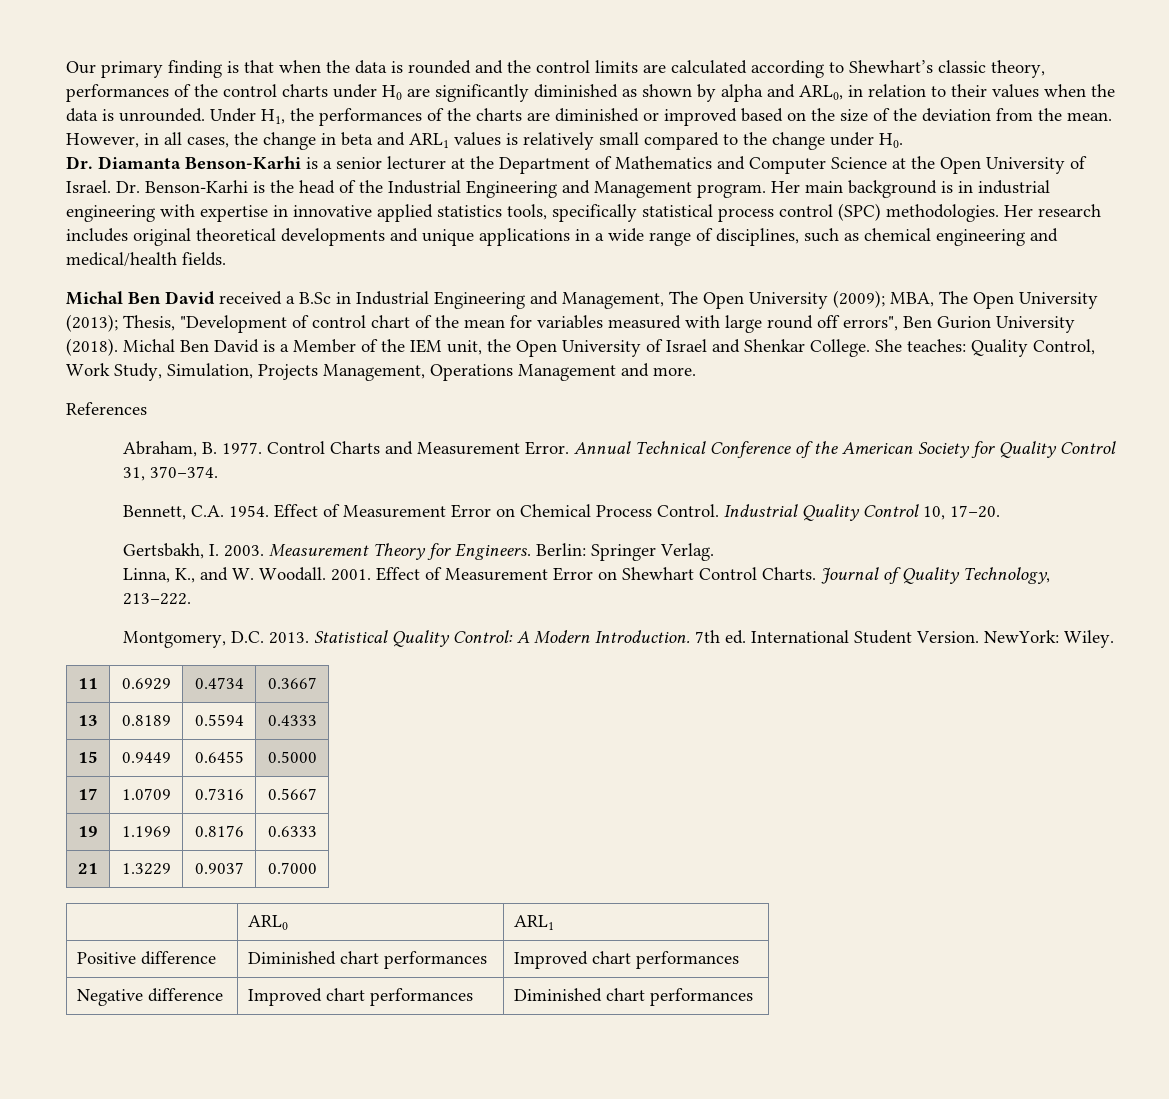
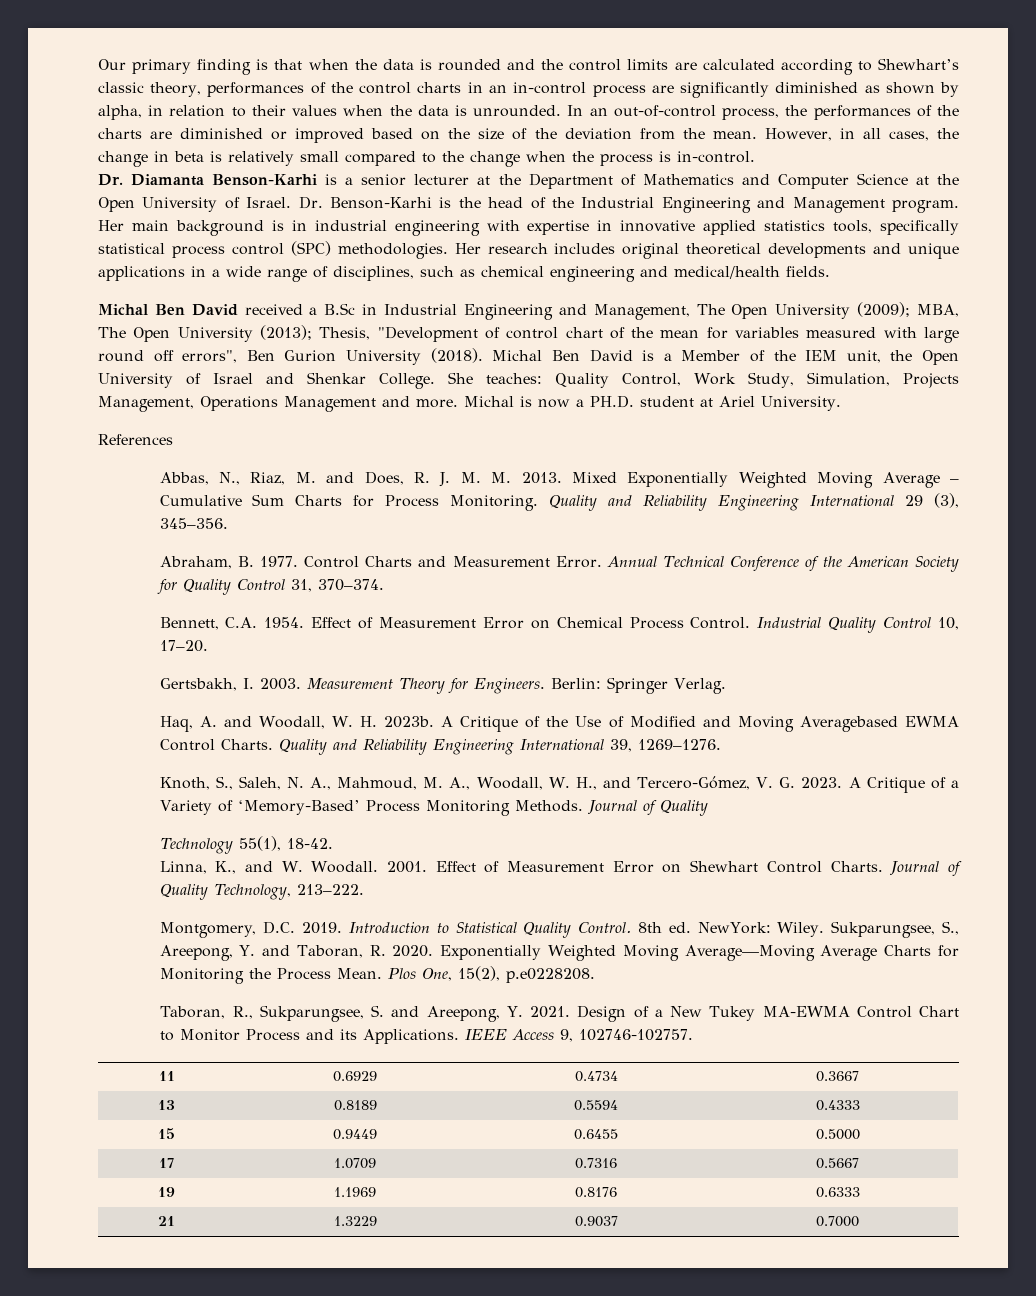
[333,84,402,100] under H0 -> [467,82,646,97] in an in-control process
[721,84,843,102] alpha and ARL0, -> [98,105,142,120] alpha,
[210,108,285,124] Under H1, -> [567,105,780,120] In an out-of-control process,
[377,132,501,148] and ARL1 values -> (204, 156) none
[830,132,903,148] under H0. -> [526,151,755,166] when the process is in-control.
[66,402,147,415] // References -> [464,395,841,411] [98,434,173,445] [159,471,959,488] [159,493,959,511] [159,518,228,529] Michal is now a PH.D. student at Ariel University. // References // Abbas, N., Riaz, M. and Does, R. J. M. M. 2013. Mixed Exponentially Weighted Moving Average – Cumulative Sum Charts for Process Monitoring. Quality and Reliability Engineering International 29 (3), 345–356.
(714, 552) none -> [159,716,959,732] [159,739,721,755] [159,776,959,793] [159,800,709,816] [159,836,334,854] // Haq, A. and Woodall, W. H. 2023b. A Critique of the Use of Modified and Moving Averagebased EWMA Control Charts. Quality and Reliability Engineering International 39, 1269–1276. // Knoth, S., Saleh, N. A., Mahmoud, M. A., Woodall, W. H., and Tercero-Gómez, V. G. 2023. A Critique of a Variety of ‘Memory-Based’ Process Monitoring Methods. Journal of Quality // Technology 55(1), 18-42.
[268,630,1114,648] 2013. Statistical Quality Control: A Modern Introduction. 7th ed. International Student Version. NewYork: Wiley. -> [302,921,960,938] [159,945,959,961] [159,966,595,984] [159,1005,960,1022] [159,1029,693,1044] 2019. Introduction to Statistical Quality Control. 8th ed. NewYork: Wiley. Sukparungsee, S., Areepong, Y. and Taboran, R. 2020. Exponentially Weighted Moving Average—Moving Average Charts for Monitoring the Process Mean. Plos One, 15(2), p.e0228208. // Taboran, R., Sukparungsee, S. and Areepong, Y. 2021. Design of a New Tukey MA-EWMA Control Chart to Monitor Process and its Applications. IEEE Access 9, 102746-102757.
[248,915,289,930] [514,915,555,930] [77,951,217,965] [248,951,488,969] [514,951,740,969] [77,988,224,1006] [248,988,474,1006] [514,988,754,1006] // | ARL0 | ARL1 // Positive difference | Diminished chart performances | Improved chart performances // Negative difference | Improved chart performances | Diminished chart performances -> (859, 1221) none

